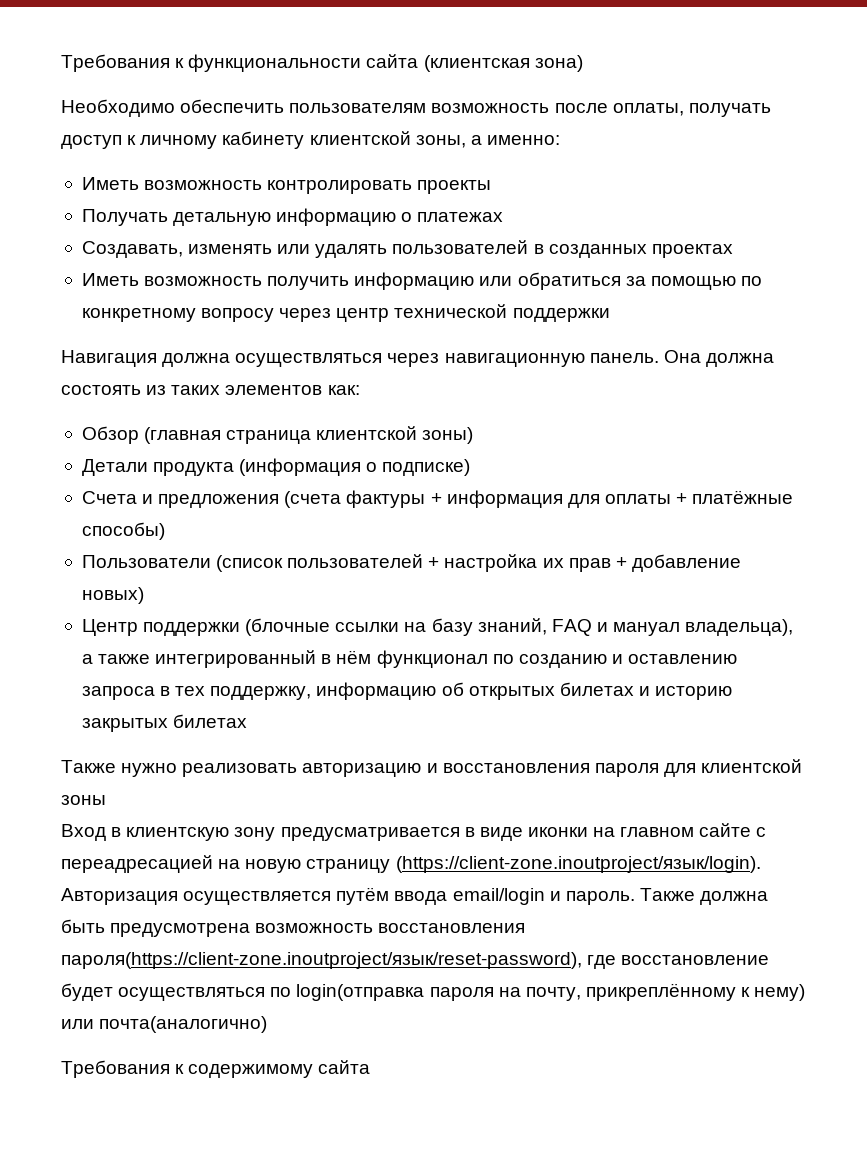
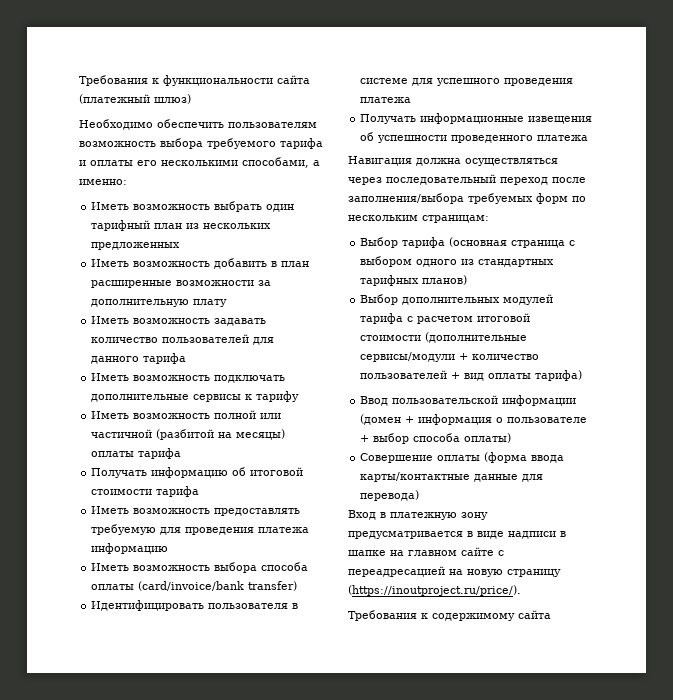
[423,55,583,72] (клиентская зона) -> [79,94,191,104] (платежный шлюз)
[554,103,771,117] [61,131,560,149] [81,177,492,194] [81,208,504,226] [81,240,733,258] [81,272,762,290] [81,304,610,322] [61,350,774,367] [61,385,360,395] [81,426,474,444] [81,458,471,476] [81,490,794,508] [81,522,165,540] [81,554,741,572] [81,587,144,604] [81,618,794,636] [81,650,738,668] [81,682,733,700] [81,714,248,732] [61,759,803,777] [61,795,106,805] после оплаты, получать доступ к личному кабинету клиентской зоны, а именно: // Иметь возможность контролировать проекты // Получать детальную информацию о платежах // Создавать, изменять или удалять пользователей в созданных проектах // Иметь возможность получить информацию или обратиться за помощью по конкретному вопросу через центр технической поддержки // Навигация должна осуществляться через навигационную панель. Она должна состоять из таких элементов как: // Обзор (главная страница клиентской зоны) // Детали продукта (информация о подписке) // Счета и предложения (счета фактуры + информация для оплаты + платёжные способы) // Пользователи (список пользователей + настройка их прав + добавление новых) // Центр поддержки (блочные ссылки на базу знаний, FAQ и мануал владельца), а также интегрированный в нём функционал по созданию и оставлению запроса в тех поддержку, информацию об открытых билетах и историю закрытых билетах // Также нужно реализовать авторизацию и восстановления пароля для клиентской зоны -> [160,138,323,149] [79,157,320,168] [79,179,127,185] [91,201,295,212] [91,220,272,231] [91,242,181,250] [91,258,310,269] [91,280,272,288] [91,299,228,307] [91,316,267,326] [91,334,275,345] [91,353,187,364] [91,373,286,383] [91,391,300,402] [91,410,282,419] [91,429,286,440] [91,448,182,459] [91,467,304,478] [91,486,200,497] [91,506,301,516] [91,524,310,535] [91,543,169,554] [91,562,309,573] [91,581,298,591] [91,600,299,611] [360,78,574,86] [360,97,412,103] [360,113,593,124] [360,132,589,143] [348,156,558,166] [348,174,586,185] [348,193,586,204] [348,215,489,223] [360,237,576,248] [360,256,555,267] [360,275,468,286] [360,294,554,305] [360,313,531,324] [360,332,528,343] [360,352,540,362] [360,370,583,381] [360,395,577,406] [360,414,588,425] [360,433,512,444] [360,452,565,463] [360,472,544,482] [360,490,420,501] выбора требуемого тарифа и оплаты его несколькими способами, а именно: // Иметь возможность выбрать один тарифный план из нескольких предложенных // Иметь возможность добавить в план расширенные возможности за дополнительную плату // Иметь возможность задавать количество пользователей для данного тарифа // Иметь возможность подключать дополнительные сервисы к тарифу // Иметь возможность полной или частичной (разбитой на месяцы) оплаты тарифа // Получать информацию об итоговой стоимости тарифа // Иметь возможность предоставлять требуемую для проведения платежа информацию // Иметь возможность выбора способа оплаты (card/invoice/bank transfer) // Идентифицировать пользователя в системе для успешного проведения платежа // Получать информационные извещения об успешности проведенного платежа // Навигация должна осуществляться через последовательный переход после заполнения/выбора требуемых форм по нескольким страницам: // Выбор тарифа (основная страница с выбором одного из стандартных тарифных планов) // Выбор дополнительных модулей тарифа с расчетом итоговой стоимости (дополнительные сервисы/модули + количество пользователей + вид оплаты тарифа) // Ввод пользовательской информации (домен + информация о пользователе + выбор способа оплаты) // Совершение оплаты (форма ввода карты/контактные данные для перевода)
[126,827,230,841] клиентскую -> [390,512,457,520] платежную
[527,827,588,837] иконки -> [508,531,566,539] [348,550,386,556] надписи в шапке
[395,856,761,873] [61,887,769,905] [61,919,526,937] [61,952,770,969] [61,983,806,1001] [61,1016,268,1033] (https://client-zone.inoutproject/язык/login). Авторизация осуществляется путём ввода email/login и пароль. Также должна быть предусмотрена возможность восстановления пароля(https://client-zone.inoutproject/язык/reset-password), где восстановление будет осуществляться по login(отправка пароля на почту, прикреплённому к нему) или почта(аналогично) -> [348,585,521,596] (https://inoutproject.ru/price/).

